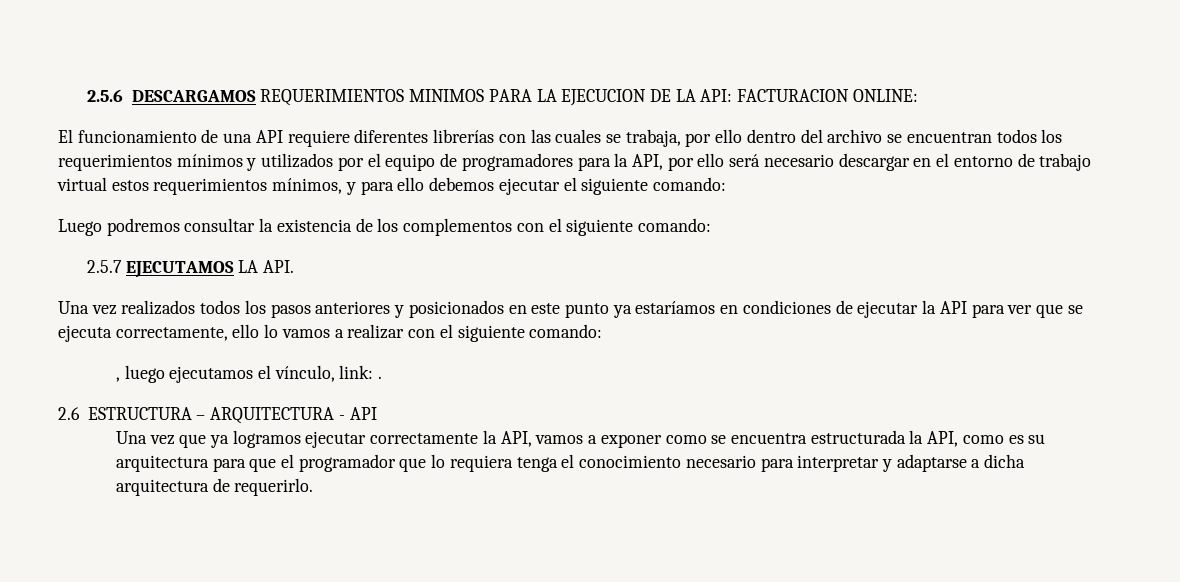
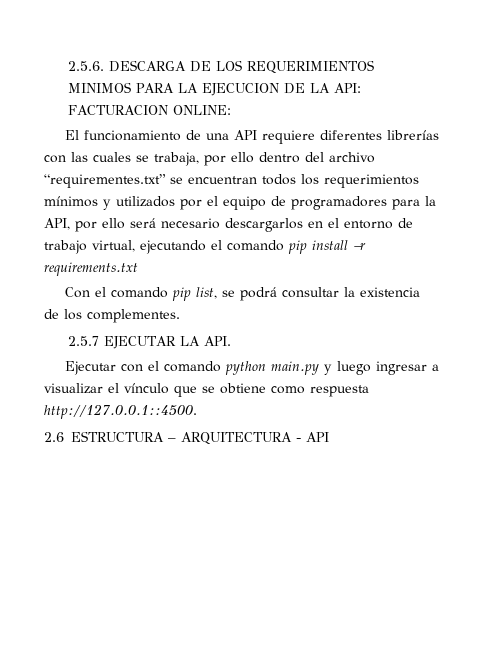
[86,89,256,102] 2.5.6 DESCARGAMOS -> [67,60,242,72] 2.5.6. DESCARGA DE LOS
(883, 136) none -> [44,174,166,188] “requirementes.txt”
[838,153,910,171] descargar -> [225,218,303,232] descargarlos
[57,177,726,195] [58,218,180,236] virtual estos requerimientos mínimos, y para ello debemos ejecutar el siguiente comando: // Luego podremos -> [92,240,366,254] [44,262,138,276] [64,287,277,301] virtual, ejecutando el comando pip install –r requirements.txt // Con el comando pip list, se podrá
[403,218,711,236] complementos con el siguiente comando: -> [87,309,180,323] complementes.
[125,261,234,278] EJECUTAMOS -> [103,336,176,349] EJECUTAR
[58,300,1083,318] [58,324,603,342] [115,365,383,383] Una vez realizados todos los pasos anteriores y posicionados en este punto ya estaríamos en condiciones de ejecutar la API para ver que se ejecuta correctamente, ello lo vamos a realizar con el siguiente comando: // , luego ejecutamos el vínculo, link: . -> [64,361,439,375] [44,383,369,397] [44,404,197,419] Ejecutar con el comando python main.py y luego ingresar a visualizar el vínculo que se obtiene como respuesta http://127.0.0.1::4500.
[115,430,1046,448] [115,454,1026,472] [115,478,314,496] // Una vez que ya logramos ejecutar correctamente la API, vamos a exponer como se encuentra estructurada la API, como es su arquitectura para que el programador que lo requiera tenga el conocimiento necesario para interpretar y adaptarse a dicha arquitectura de requerirlo. -> (329, 437) none

